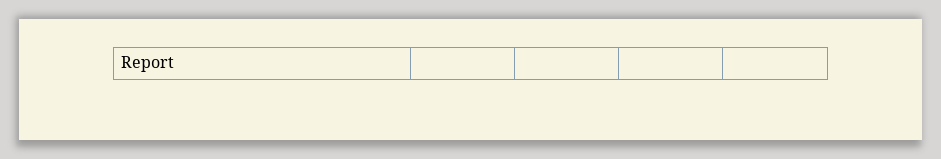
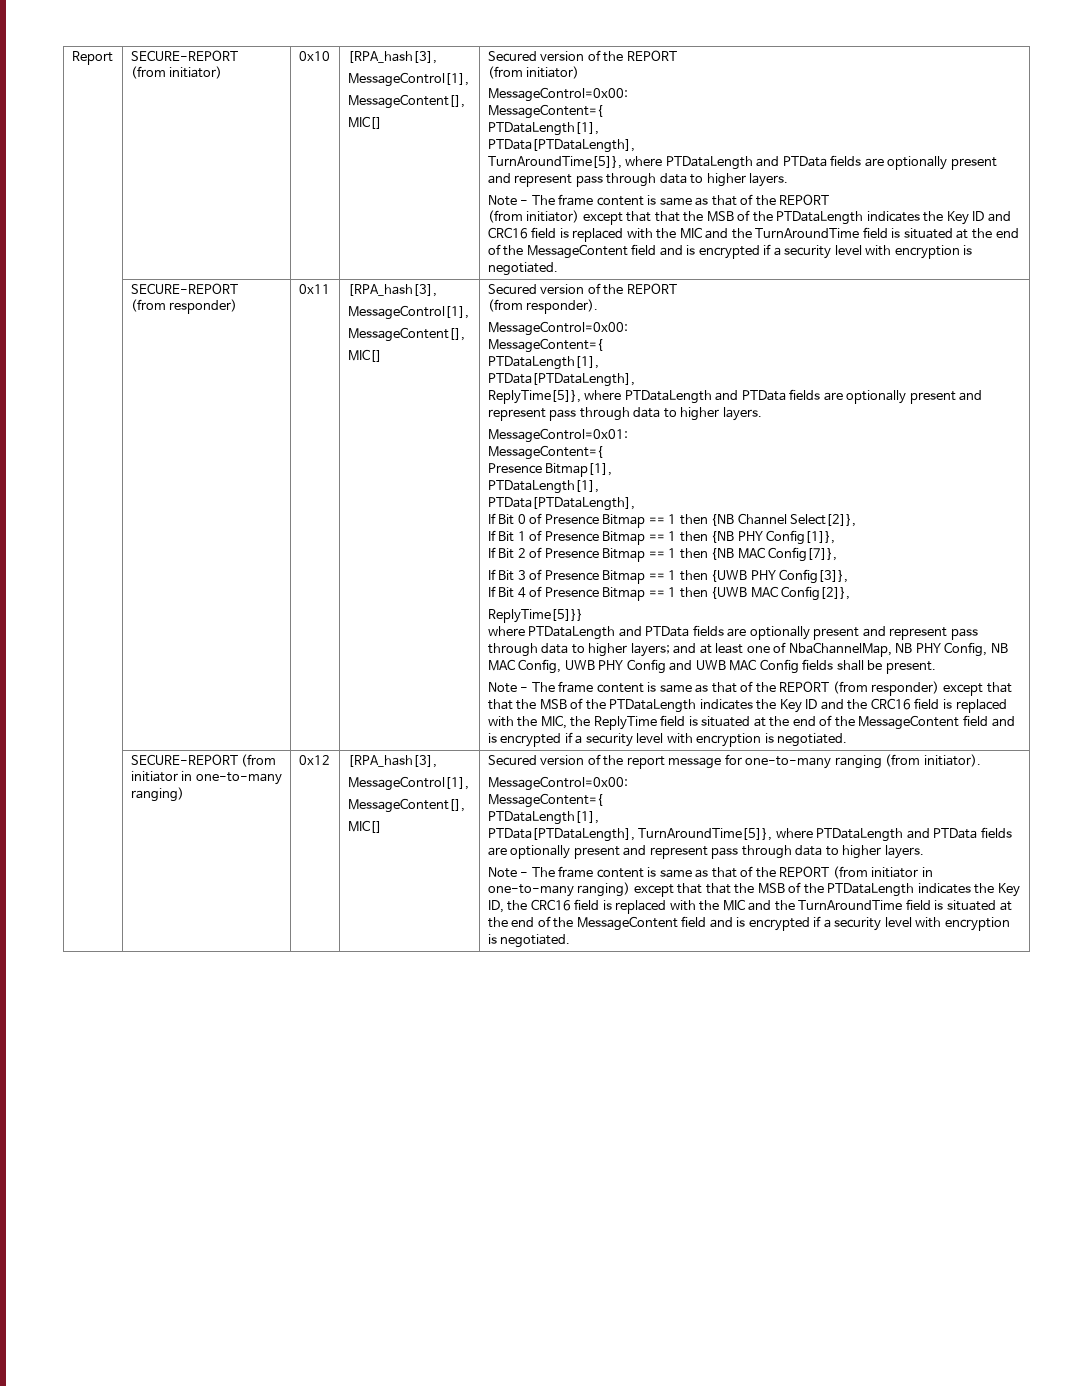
(174, 64) | | | -> [130,50,238,61] [130,66,223,79] [298,51,330,61] [347,51,437,64] [347,72,469,87] [347,94,465,109] [347,116,382,129] [487,50,677,62] [487,66,580,79] [487,87,628,102] [487,104,603,119] [487,122,599,136] [487,139,635,153] [487,155,997,170] [487,173,789,187] [487,194,830,206] [487,210,1011,225] [487,227,1019,242] [487,244,973,259] [487,262,558,276] [130,283,238,294] [130,299,238,314] [298,284,330,294] [347,284,437,297] [347,305,469,320] [347,327,465,342] [347,349,382,362] [487,283,677,295] [487,299,599,314] [487,321,628,336] [487,338,603,353] [487,356,599,370] [487,373,635,387] [487,389,983,404] [487,407,762,421] [487,428,628,443] [487,445,603,460] [487,463,613,477] [487,480,599,494] [487,497,635,511] [487,513,857,528] [487,530,836,545] [487,547,838,562] [487,569,849,584] [487,586,851,601] [487,609,583,623] [487,625,978,640] [487,642,1008,657] [487,659,936,674] [487,681,1012,696] [487,698,1007,713] [487,715,1015,730] [487,732,848,747] [130,754,277,767] [130,771,282,785] [130,787,184,802] [298,755,330,765] [347,755,437,768] [347,776,469,791] [347,798,465,813] [347,820,382,833] [487,754,981,769] [487,776,628,791] [487,793,603,808] [487,811,599,825] [487,827,1012,842] [487,845,924,859] [487,866,933,879] [487,882,1020,897] [487,899,1012,914] [487,916,1010,931] [487,934,571,948] SECURE-REPORT // (from initiator) | 0x10 | [RPA_hash[3], // MessageControl[1], // MessageContent[], // MIC[] | Secured version of the REPORT // (from initiator) // MessageControl=0x00: // MessageContent={ // PTDataLength[1], // PTData[PTDataLength], // TurnAroundTime[5]}, where PTDataLength and PTData fields are optionally present and represent pass through data to higher layers. // Note - The frame content is same as that of the REPORT // (from initiator) except that that the MSB of the PTDataLength indicates the Key ID and CRC16 field is replaced with the MIC and the TurnAroundTime field is situated at the end of the MessageContent field and is encrypted if a security level with encryption is negotiated. // | SECURE-REPORT // (from responder) | 0x11 | [RPA_hash[3], // MessageControl[1], // MessageContent[], // MIC[] | Secured version of the REPORT // (from responder). // MessageControl=0x00: // MessageContent={ // PTDataLength[1], // PTData[PTDataLength], // ReplyTime[5]}, where PTDataLength and PTData fields are optionally present and represent pass through data to higher layers. // MessageControl=0x01: // MessageContent={ // Presence Bitmap[1], // PTDataLength[1], // PTData[PTDataLength], // If Bit 0 of Presence Bitmap == 1 then {NB Channel Select[2]}, // If Bit 1 of Presence Bitmap == 1 then {NB PHY Config[1]}, // If Bit 2 of Presence Bitmap == 1 then {NB MAC Config[7]}, // If Bit 3 of Presence Bitmap == 1 then {UWB PHY Config[3]}, // If Bit 4 of Presence Bitmap == 1 then {UWB MAC Config[2]}, // ReplyTime[5]}} // where PTDataLength and PTData fields are optionally present and represent pass through data to higher layers; and at least one of NbaChannelMap, NB PHY Config, NB MAC Config, UWB PHY Config and UWB MAC Config fields shall be present. // Note - The frame content is same as that of the REPORT (from responder) except that that the MSB of the PTDataLength indicates the Key ID and the CRC16 field is replaced with the MIC, the ReplyTime field is situated at the end of the MessageContent field and is encrypted if a security level with encryption is negotiated. // | SECURE-REPORT (from initiator in one-to-many ranging) | 0x12 | [RPA_hash[3], // MessageControl[1], // MessageContent[], // MIC[] | Secured version of the report message for one-to-many ranging (from initiator). // MessageControl=0x00: // MessageContent={ // PTDataLength[1], // PTData[PTDataLength], TurnAroundTime[5]}, where PTDataLength and PTData fields are optionally present and represent pass through data to higher layers. // Note - The frame content is same as that of the REPORT (from initiator in one-to-many ranging) except that that the MSB of the PTDataLength indicates the Key ID, the CRC16 field is replaced with the MIC and the TurnAroundTime field is situated at the end of the MessageContent field and is encrypted if a security level with encryption is negotiated.

